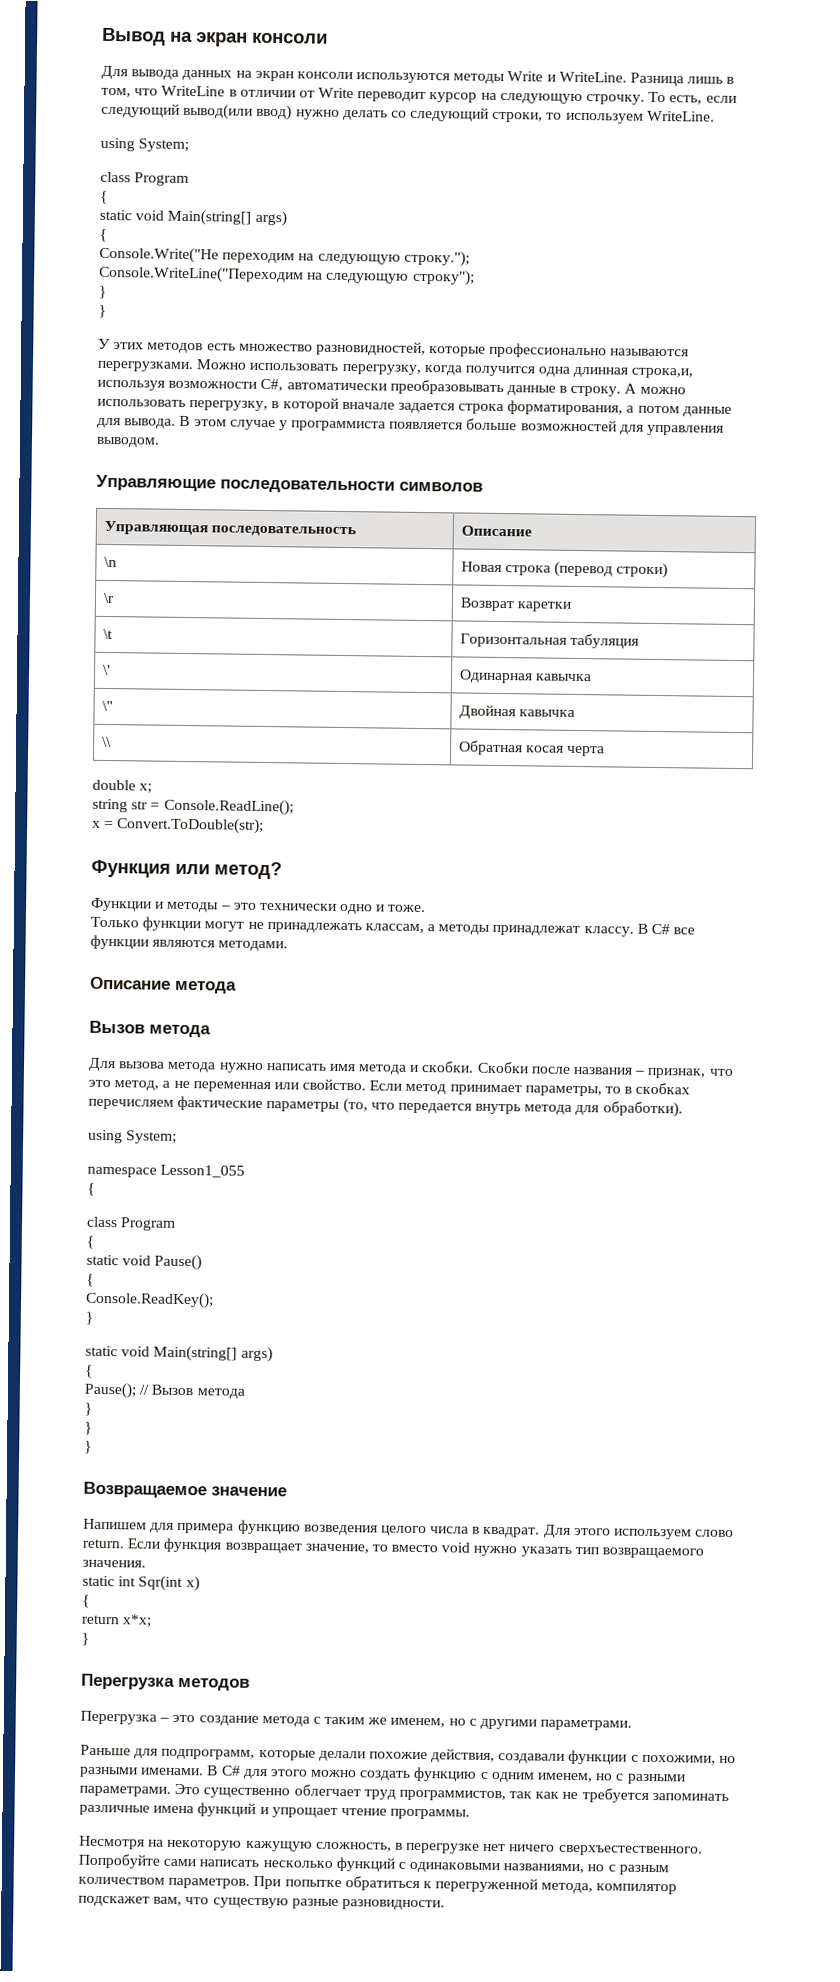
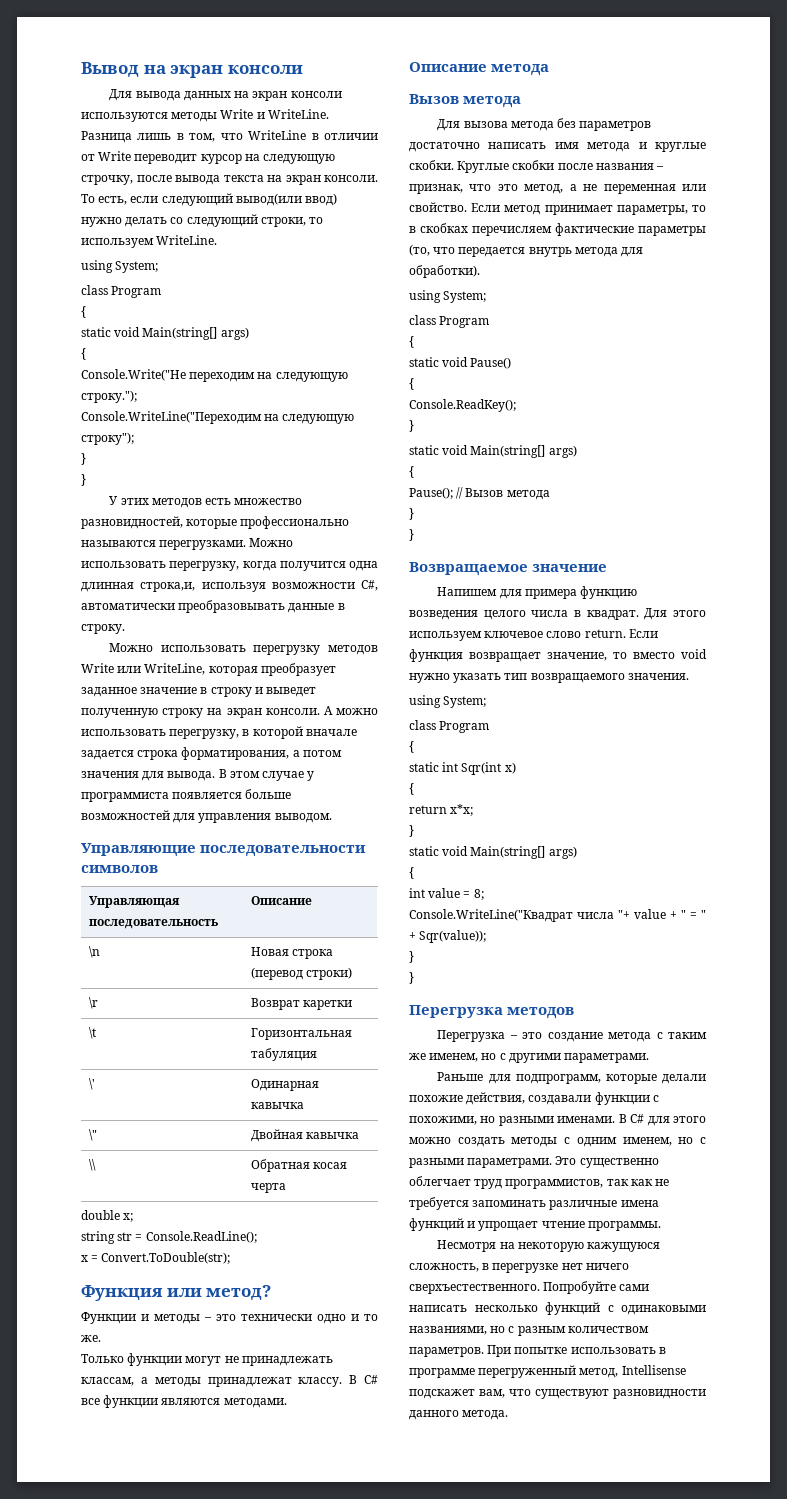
[586,94,646,105] строчку. -> [81,175,378,185] строчку, после вывода текста на экран консоли.
(622, 391) none -> [109,643,378,655] [81,663,336,676] [81,687,317,697] [81,708,320,718] // Можно использовать перегрузку методов Write или WriteLine, которая преобразует заданное значение в строку и выведет полученную строку на экран консоли.
[682,406,732,417] данные -> [81,771,139,778] значения
[388,904,427,913] тоже. -> [364,1314,378,1321] [81,1335,101,1342] то же.
[218,1062,264,1074] нужно -> [557,118,652,131] [409,142,480,152] без параметров достаточно
[421,1061,529,1074] скобки. Скобки -> [655,142,706,152] [409,160,555,173] круглые скобки. Круглые скобки
[87,1164,246,1178] [87,1182,95,1196] // namespace Lesson1_055 // { -> (487, 297) none
[84,1440,92,1454] // } -> (414, 535) none
(693, 1534) none -> [484,631,544,638] ключевое
(146, 1563) none -> [409,695,487,708] [409,720,490,733] [409,741,414,753] // using System; // class Program // {
(89, 1639) none -> [409,846,577,859] [409,867,414,879] [409,888,484,900] [409,909,706,922] [409,930,487,943] [409,951,414,963] [409,972,414,984] // static void Main(string[] args) // { // int value = 8; // Console.WriteLine("Квадрат числа "+ value + " = " + Sqr(value)); // } // }
[413,1766,478,1782] функцию -> [511,1137,558,1147] методы
[245,1840,313,1852] кажущую -> [587,1242,661,1252] кажущуюся
[344,1876,678,1895] [78,1895,445,1911] обратиться к перегруженной метода, компилятор подскажет вам, что существую разные разновидности. -> [570,1347,666,1354] [409,1365,686,1378] [409,1389,706,1399] [409,1410,509,1420] использовать в программе перегруженный метод, Intellisense подскажет вам, что существуют разновидности данного метода.

